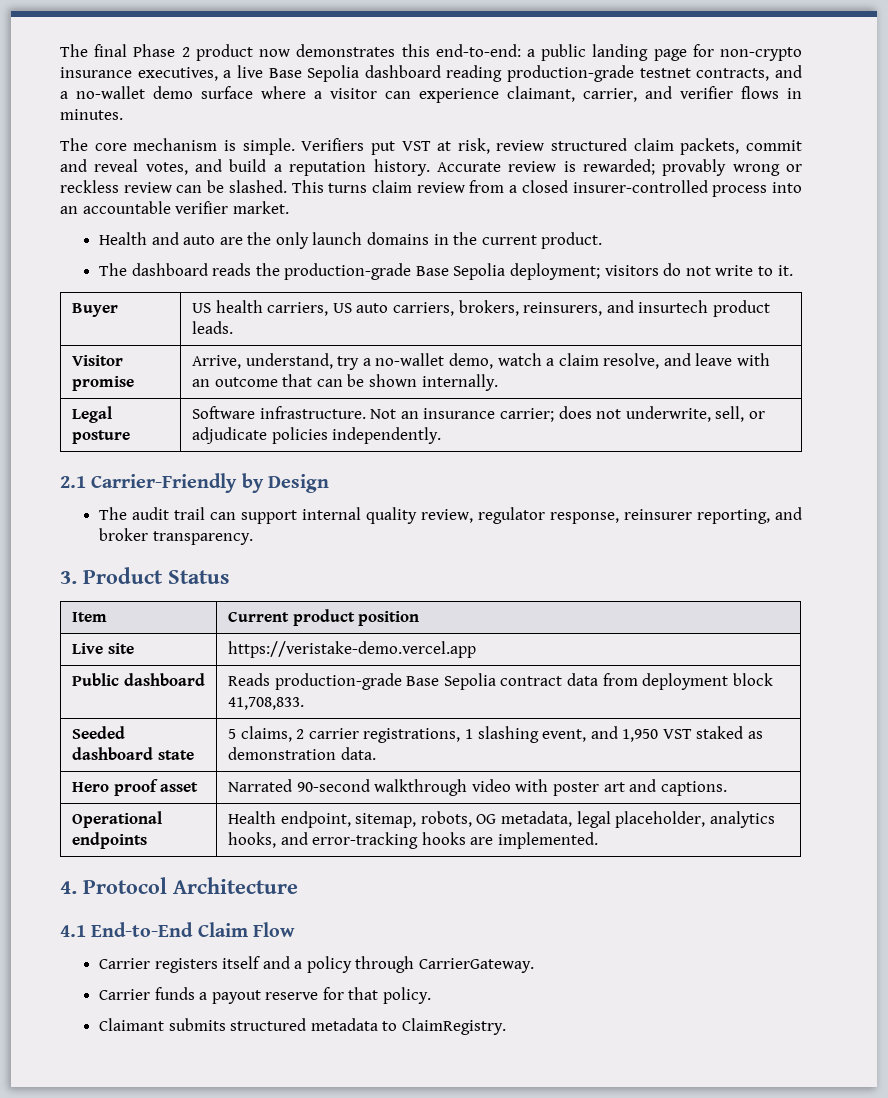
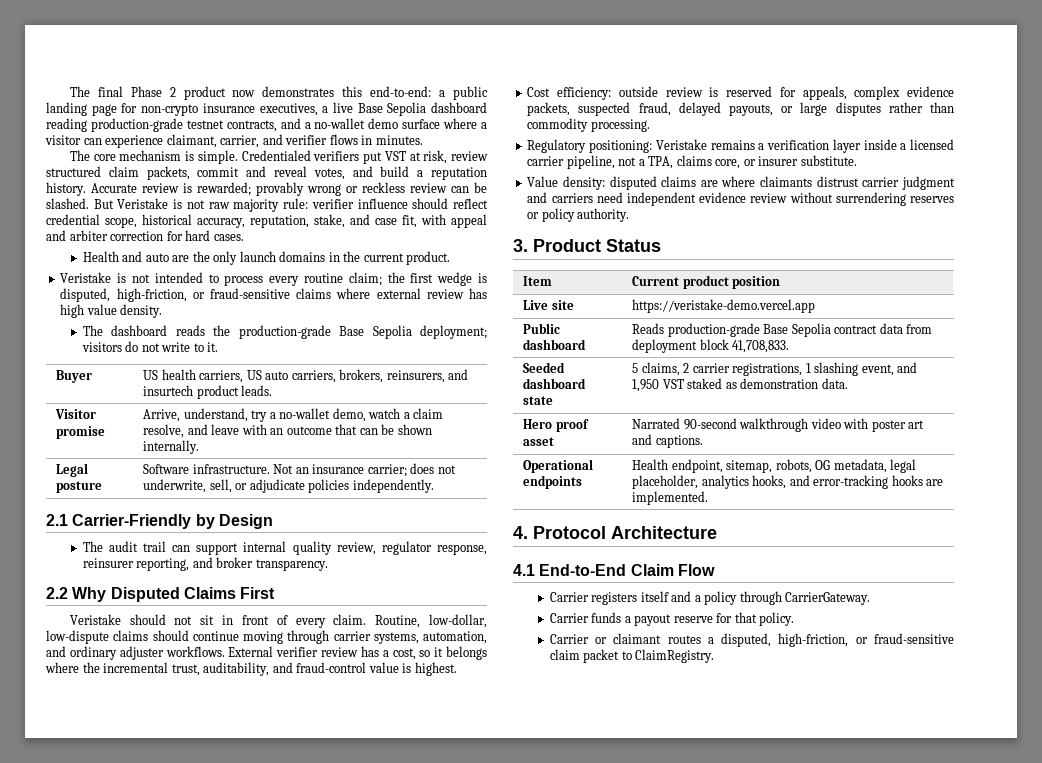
[301,138,365,151] Verifiers -> [241,150,360,161] Credentialed verifiers
[291,180,802,197] [60,201,289,214] This turns claim review from a closed insurer-controlled process into an accountable verifier market. -> [93,198,488,212] [46,214,487,228] [46,230,244,241] But Veristake is not raw majority rule: verifier influence should reflect credential scope, historical accuracy, reputation, stake, and case fit, with appeal and arbiter correction for hard cases.
(603, 240) none -> [60,272,488,286] [60,288,487,302] [60,304,163,318] // Veristake is not intended to process every routine claim; the first wedge is disputed, high-friction, or fraud-sensitive claims where external review has high value density.
(253, 538) none -> [46,587,276,602] [69,614,487,628] [46,630,487,644] [46,646,487,660] [45,662,457,676] [527,86,955,100] [527,102,954,116] [527,118,650,132] [527,139,954,153] [527,155,857,169] [527,176,955,190] [527,192,954,206] [527,208,630,222] // 2.2 Why Disputed Claims First // Veristake should not sit in front of every claim. Routine, low-dollar, low-dispute claims should continue moving through carrier systems, automation, and ordinary adjuster workflows. External verifier review has a cost, so it belongs where the incremental trust, auditability, and fraud-control value is highest. // Cost efficiency: outside review is reserved for appeals, complex evidence packets, suspected fraud, delayed payouts, or large disputes rather than commodity processing. // Regulatory positioning: Veristake remains a verification layer inside a licensed carrier pipeline, not a TPA, claims core, or insurer substitute. // Value density: disputed claims are where claimants distrust carrier judgment and carriers need independent evidence review without surrendering reserves or policy authority.
[98,1018,378,1031] Claimant submits structured metadata -> [549,633,954,647] [549,649,620,663] Carrier or claimant routes a disputed, high-friction, or fraud-sensitive claim packet

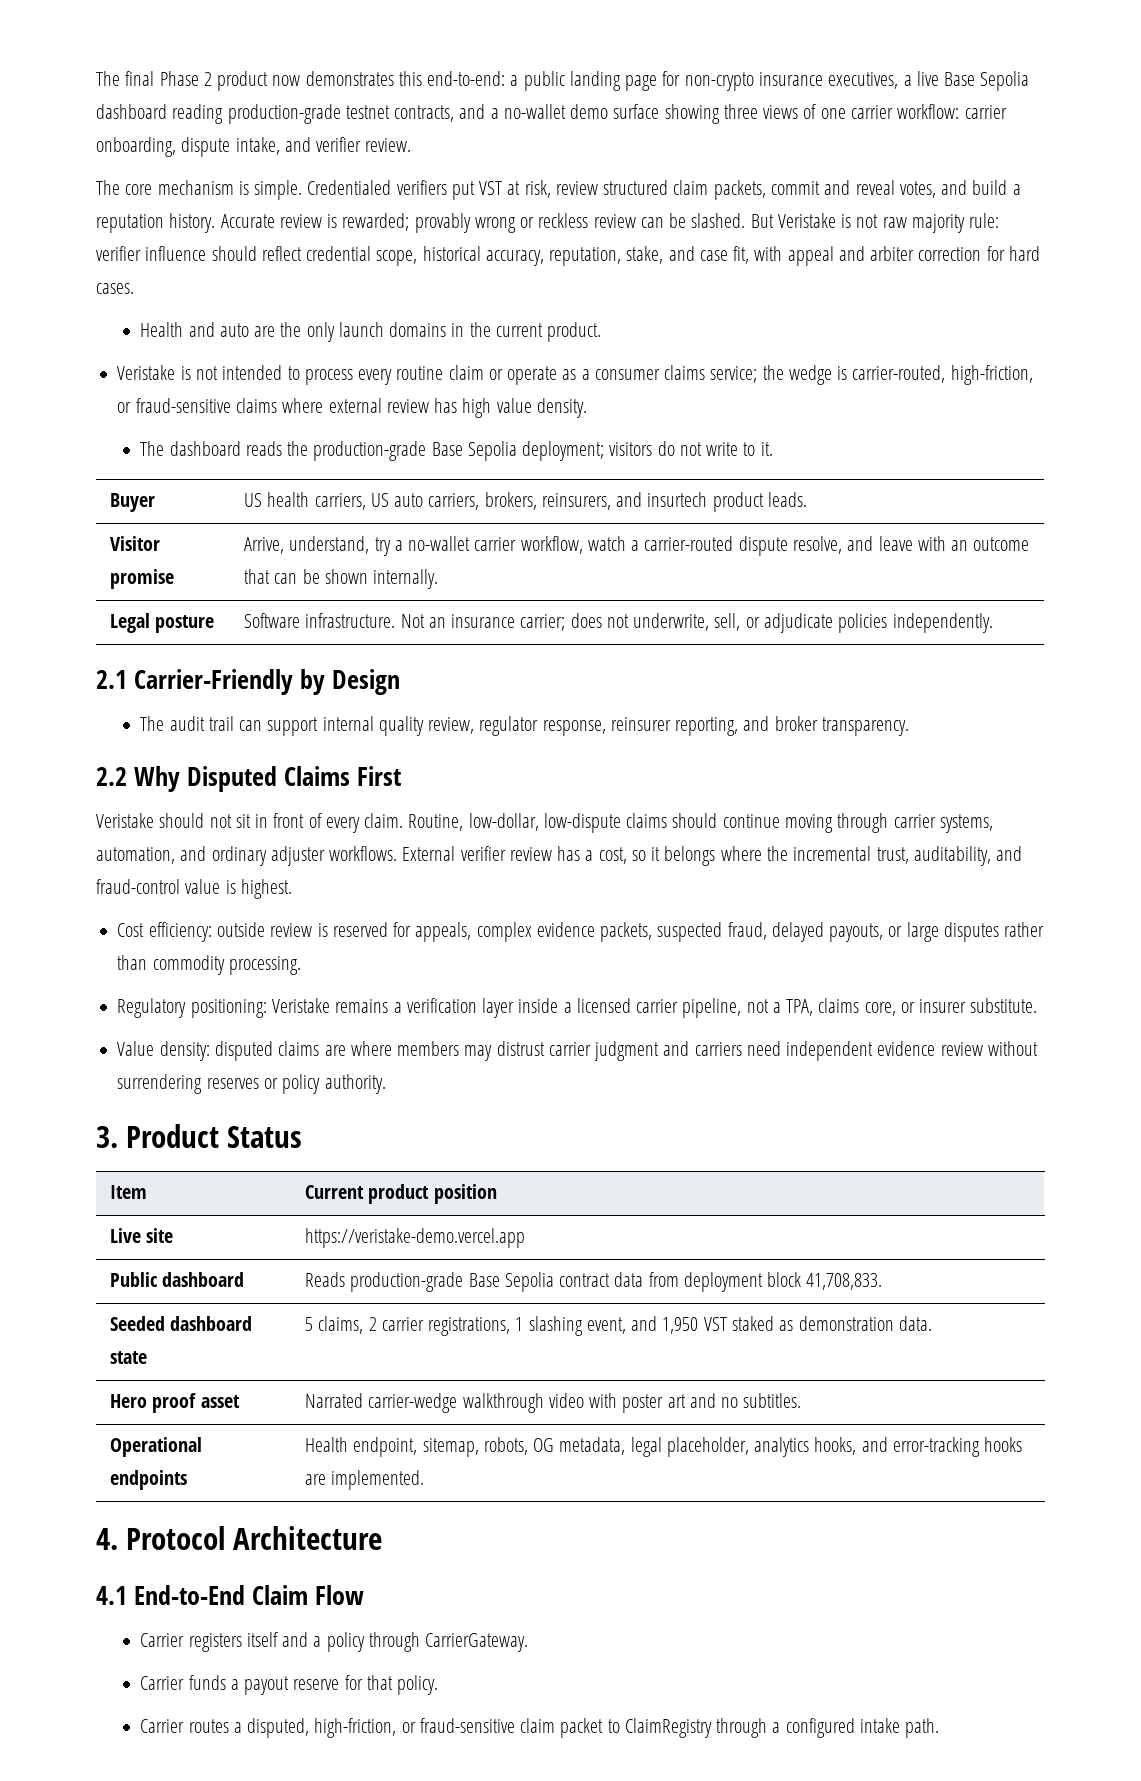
[443,118,487,129] [45,134,423,148] where a visitor can experience claimant, carrier, and verifier flows in minutes. -> [664,104,1007,124] [96,137,412,157] showing three views of one carrier workflow: carrier onboarding, dispute intake, and verifier review.
[348,272,434,286] claim; the first -> [448,365,784,385] claim or operate as a consumer claims service; the
[60,288,111,302] disputed, -> [852,365,946,383] carrier-routed,
[332,408,444,422] demo, watch a claim -> [474,536,788,556] carrier workflow, watch a carrier-routed dispute
[760,176,813,187] claimants -> [397,1041,493,1061] members may
[683,418,737,430] 90-second -> [368,1393,458,1413] carrier-wedge
[655,435,703,448] captions. -> [721,1393,802,1408] no subtitles.
[595,633,662,644] or claimant -> (185, 1726) none
[635,649,715,663] ClaimRegistry. -> [624,1718,940,1738] ClaimRegistry through a configured intake path.

